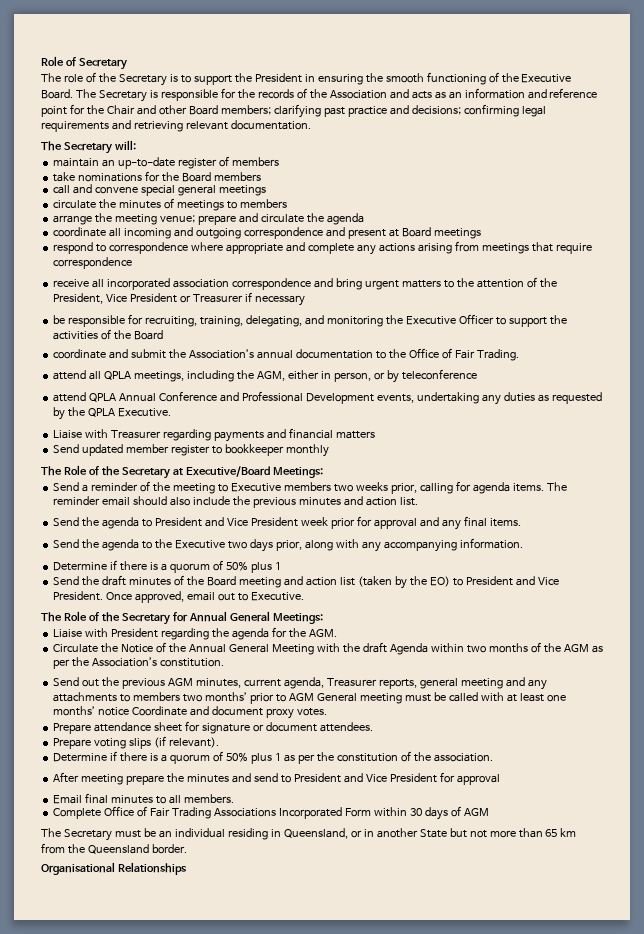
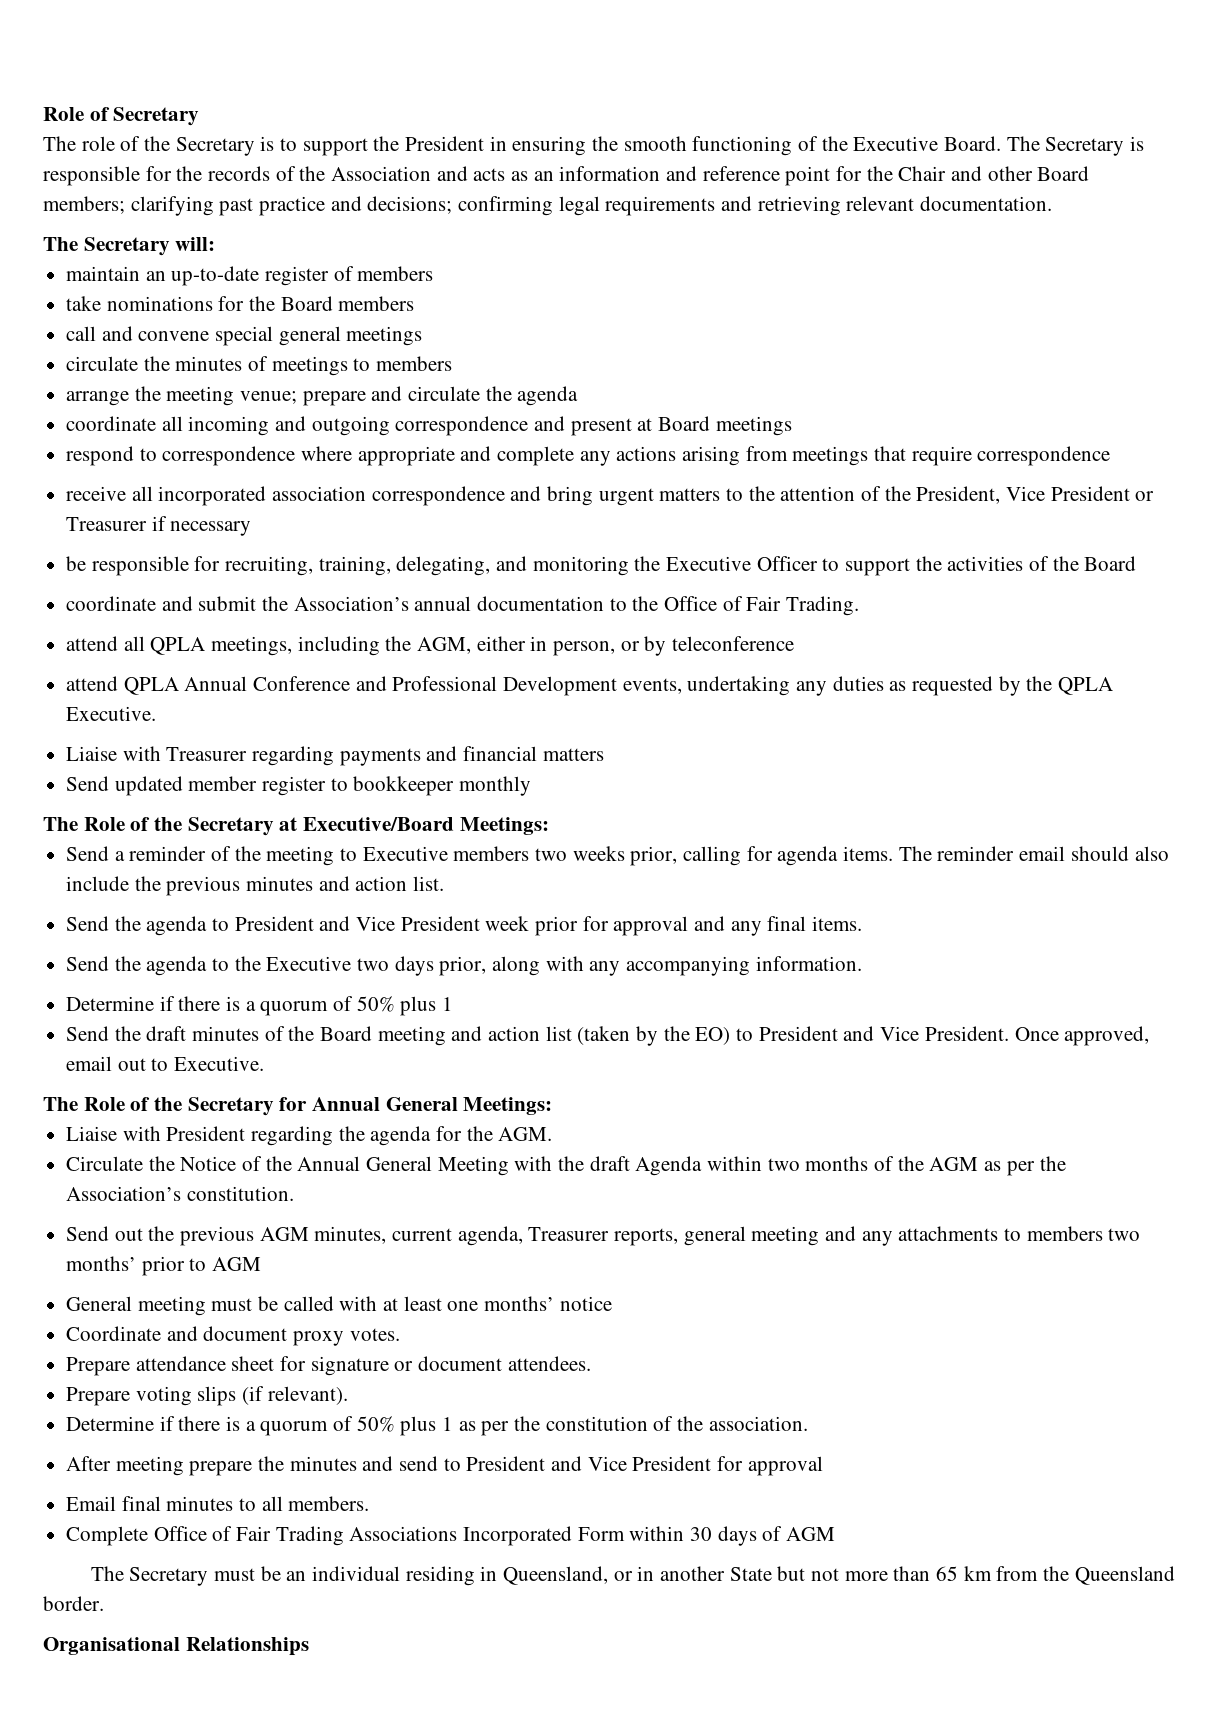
(314, 697) none -> (262, 1264) //
(130, 711) none -> (612, 1303) //

